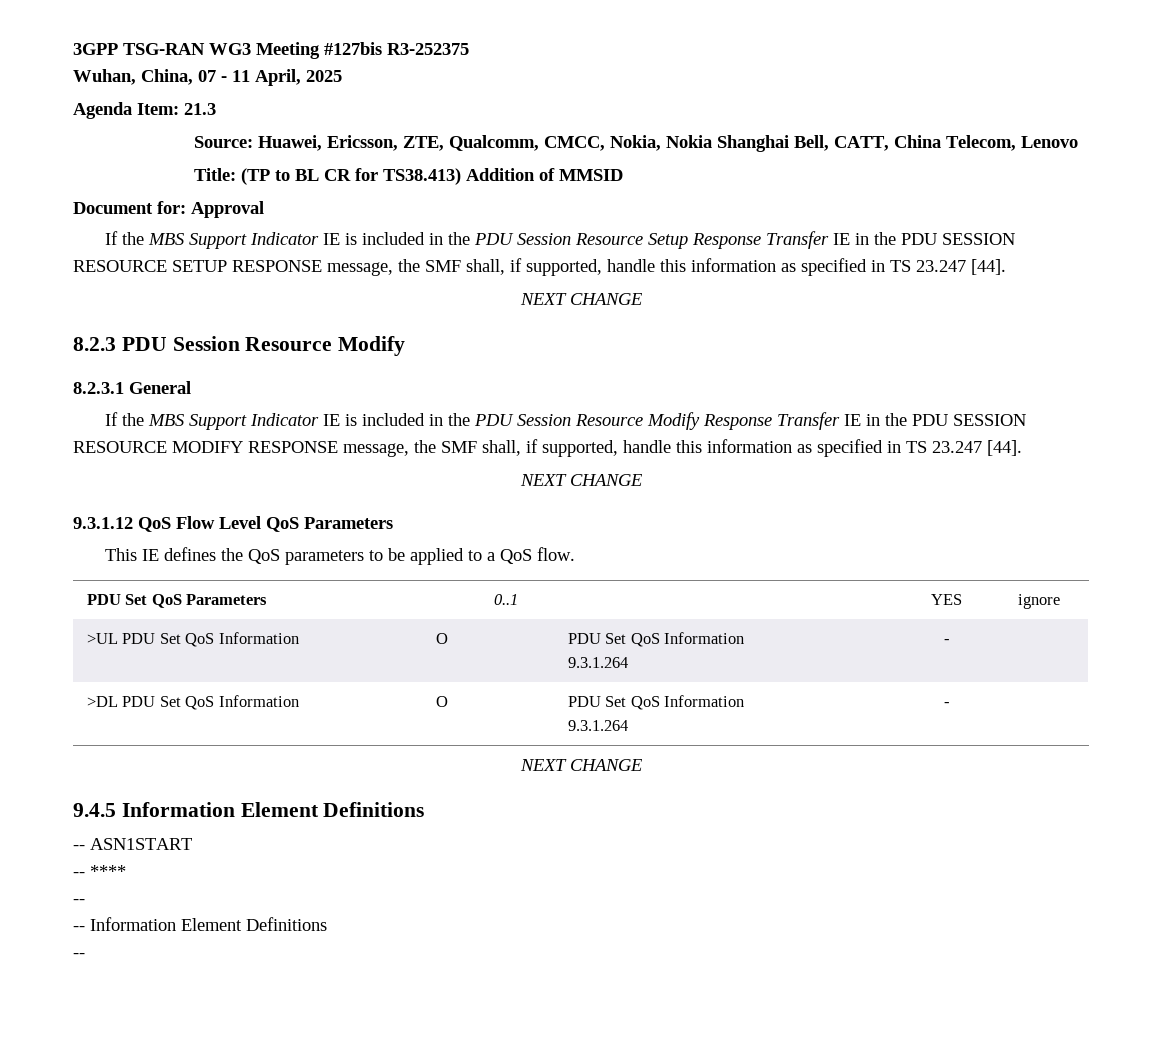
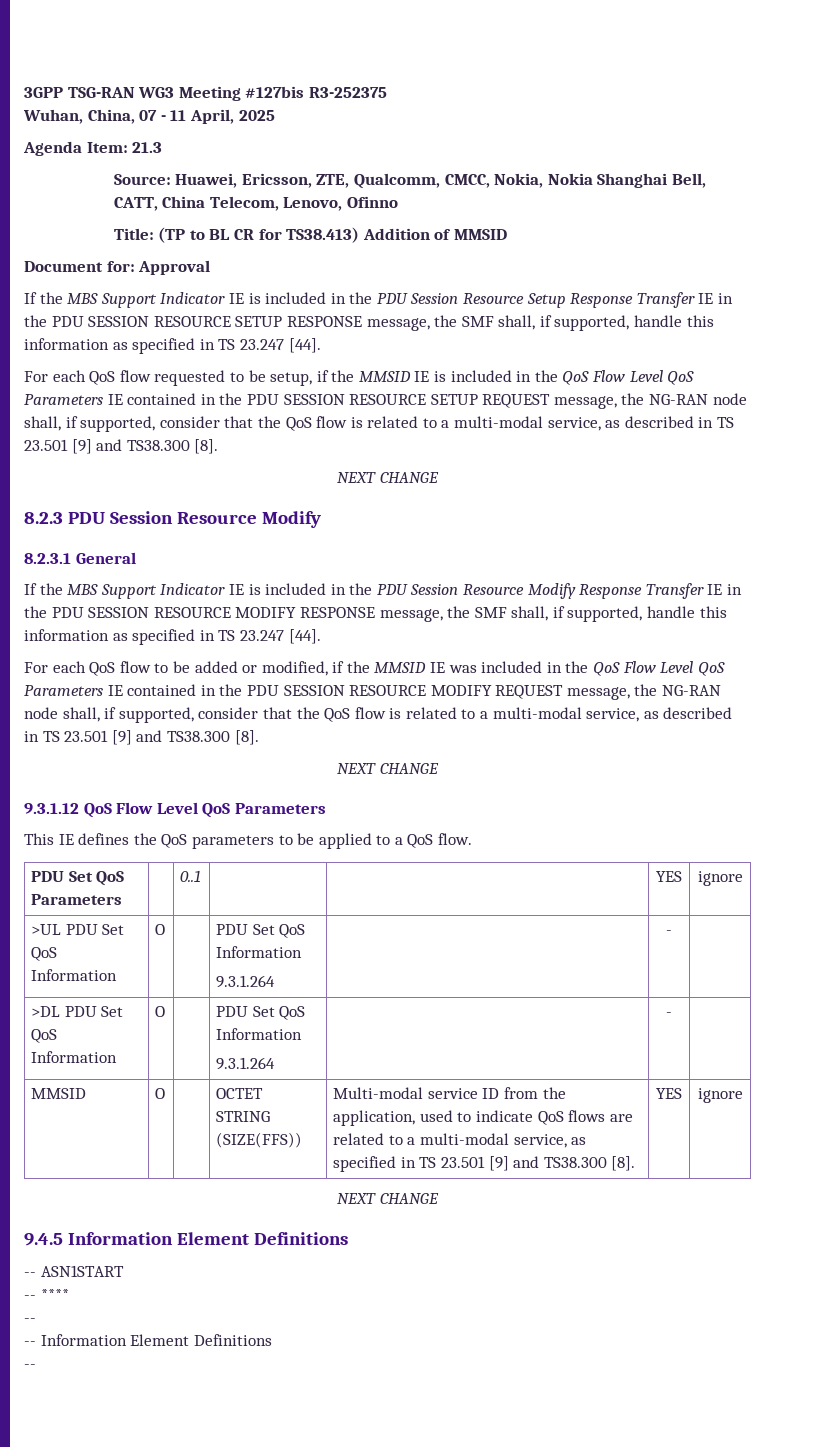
[1021,136,1079,148] Lenovo -> [283,196,398,211] Lenovo, Ofinno
(1006, 267) none -> [24,370,695,386] [24,393,747,409] [24,416,735,432] [24,439,219,454] // For each QoS flow requested to be setup, if the MMSID IE is included in the QoS Flow Level QoS Parameters IE contained in the PDU SESSION RESOURCE SETUP REQUEST message, the NG-RAN node shall, if supported, consider that the QoS flow is related to a multi-modal service, as described in TS 23.501 [9] and TS38.300 [8].
(1022, 448) none -> [24,661,725,676] [24,684,722,700] [24,707,733,723] [24,730,259,745] // For each QoS flow to be added or modified, if the MMSID IE was included in the QoS Flow Level QoS Parameters IE contained in the PDU SESSION RESOURCE MODIFY REQUEST message, the NG-RAN node shall, if supported, consider that the QoS flow is related to a multi-modal service, as described in TS 23.501 [9] and TS38.300 [8].
(950, 704) none -> [31,1088,87,1099] [155,1088,166,1099] [216,1088,264,1099] [216,1111,271,1122] [216,1132,303,1148] [333,1087,566,1099] [333,1110,633,1126] [333,1133,587,1148] [333,1156,636,1172] [656,1088,682,1099] [697,1088,743,1103] // MMSID | O | | OCTET STRING (SIZE(FFS)) | Multi-modal service ID from the application, used to indicate QoS flows are related to a multi-modal service, as specified in TS 23.501 [9] and TS38.300 [8]. | YES | ignore

